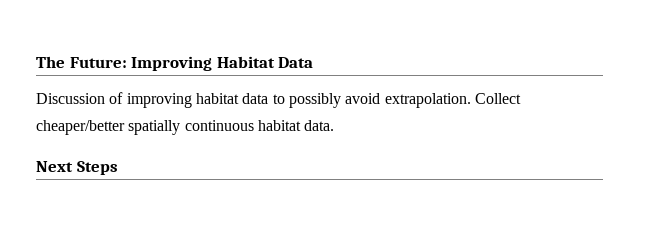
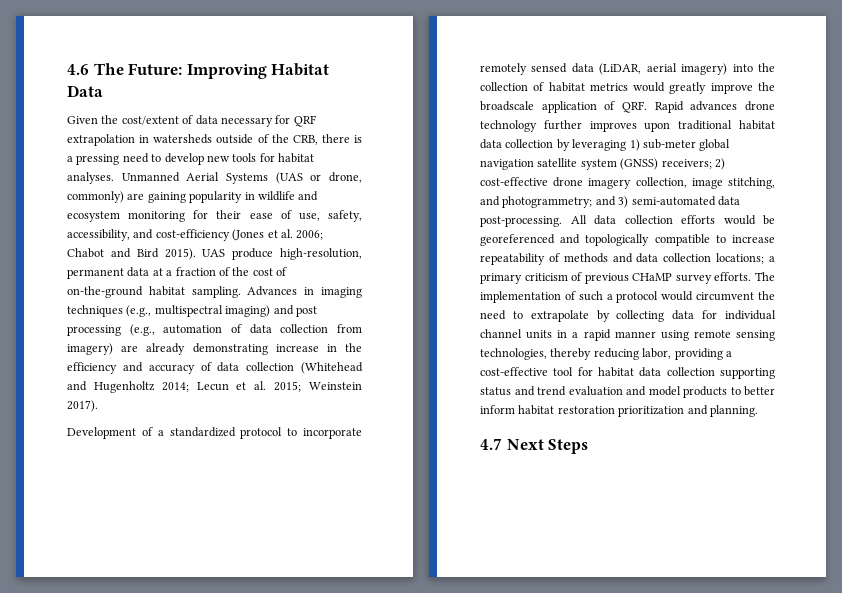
(36, 62) none -> [67,64,89,75] 4.6
[36,92,521,108] [36,120,335,135] Discussion of improving habitat data to possibly avoid extrapolation. Collect cheaper/better spatially continuous habitat data. // -> [67,115,316,127] [67,134,362,146] [67,153,314,165] [67,172,362,184] [67,191,319,203] [67,210,362,222] [67,229,324,241] [67,248,362,260] [67,267,287,279] [67,286,362,298] [67,305,317,317] [67,324,362,336] [67,343,362,355] [67,362,363,374] [67,381,362,393] [67,400,98,412] [67,427,362,439] [480,63,775,75] [480,82,775,94] [480,101,775,113] [480,120,775,132] [480,139,731,151] [480,158,725,170] [480,177,775,189] [480,196,740,208] [480,215,775,227] [480,234,775,246] [480,253,775,265] [480,272,775,284] [480,291,775,303] [480,310,776,322] [480,329,775,341] [480,348,732,360] [480,367,775,379] [480,386,775,398] [480,405,758,417] [480,438,502,450] Given the cost/extent of data necessary for QRF extrapolation in watersheds outside of the CRB, there is a pressing need to develop new tools for habitat analyses. Unmanned Aerial Systems (UAS or drone, commonly) are gaining popularity in wildlife and ecosystem monitoring for their ease of use, safety, accessibility, and cost-efficiency (Jones et al. 2006; Chabot and Bird 2015). UAS produce high-resolution, permanent data at a fraction of the cost of on-the-ground habitat sampling. Advances in imaging techniques (e.g., multispectral imaging) and post processing (e.g., automation of data collection from imagery) are already demonstrating increase in the efficiency and accuracy of data collection (Whitehead and Hugenholtz 2014; Lecun et al. 2015; Weinstein 2017). // Development of a standardized protocol to incorporate remotely sensed data (LiDAR, aerial imagery) into the collection of habitat metrics would greatly improve the broadscale application of QRF. Rapid advances drone technology further improves upon traditional habitat data collection by leveraging 1) sub-meter global navigation satellite system (GNSS) receivers; 2) cost-effective drone imagery collection, image stitching, and photogrammetry; and 3) semi-automated data post-processing. All data collection efforts would be georeferenced and topologically compatible to increase repeatability of methods and data collection locations; a primary criticism of previous CHaMP survey efforts. The implementation of such a protocol would circumvent the need to extrapolate by collecting data for individual channel units in a rapid manner using remote sensing technologies, thereby reducing labor, providing a cost-effective tool for habitat data collection supporting status and trend evaluation and model products to better inform habitat restoration prioritization and planning. // 4.7

